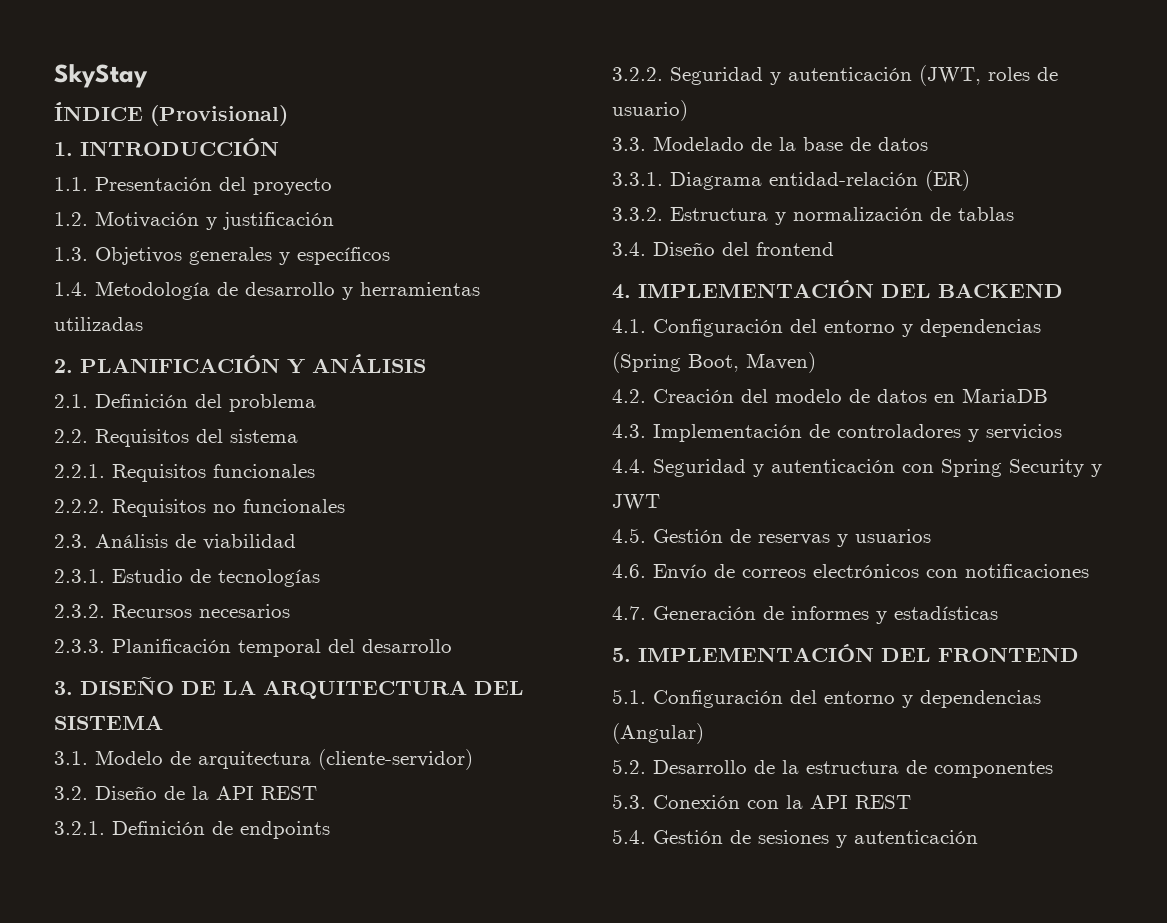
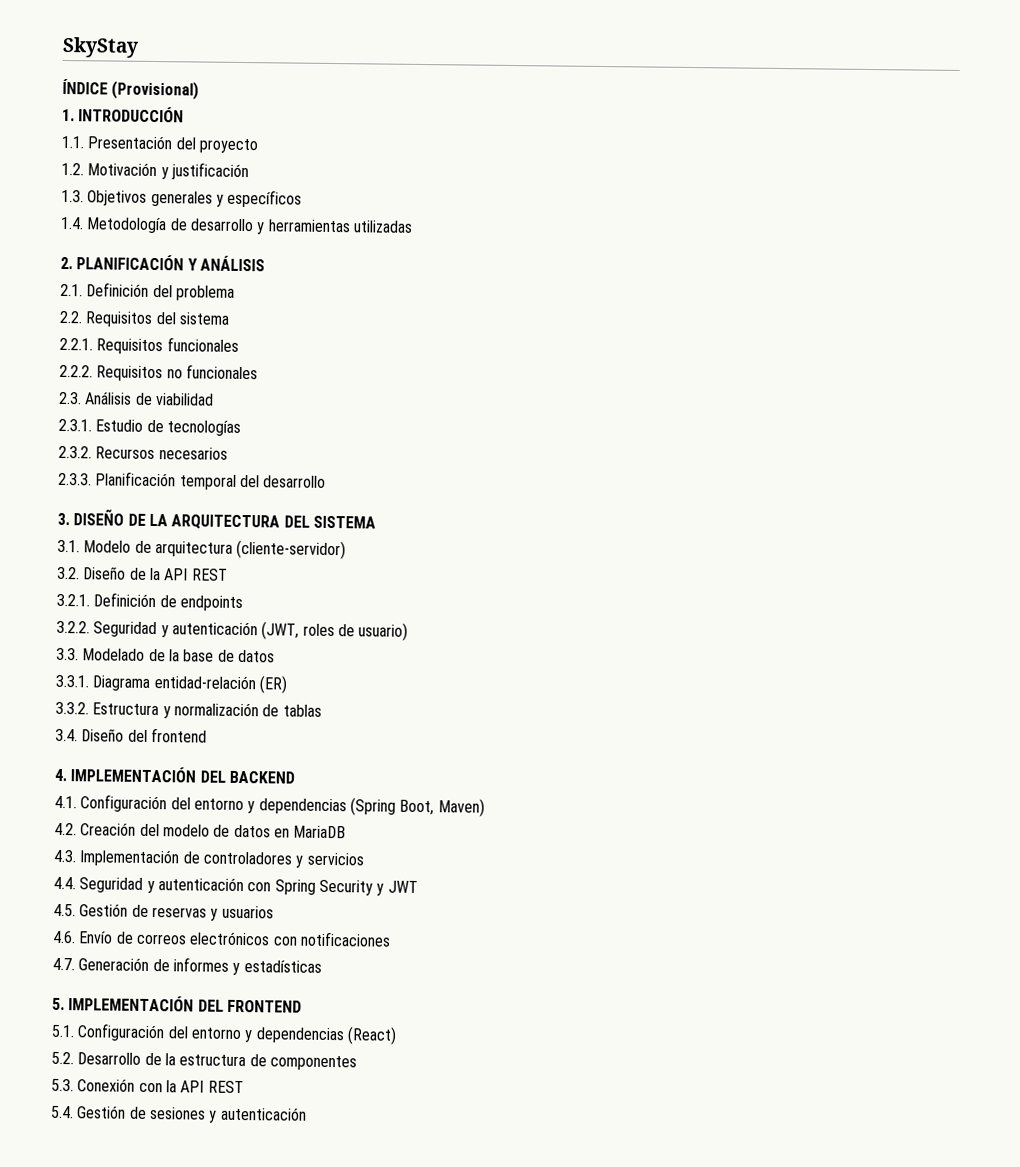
[612,723,704,744] (Angular) -> [346,1026,397,1045] (React)

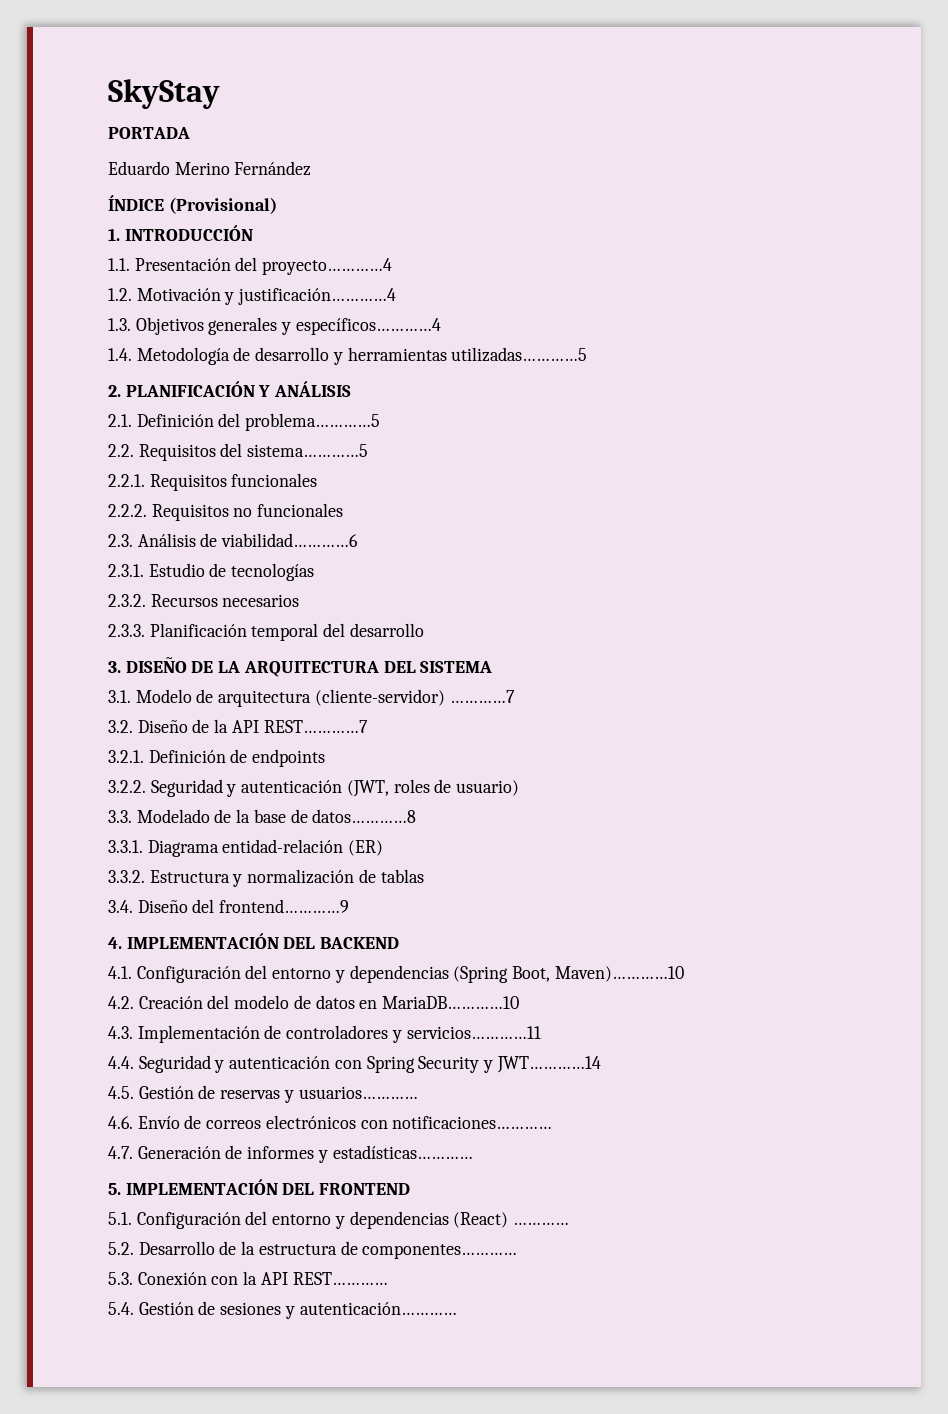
(139, 47) none -> [108,127,190,139] [108,161,312,176] // PORTADA // Eduardo Merino Fernández
[198,138,258,154] proyecto -> [262,258,393,275] proyecto…………4
[170,162,249,181] justificación -> [238,288,397,305] justificación…………4
[227,189,303,208] específicos -> [295,318,441,335] específicos…………4
[352,220,413,233] utilizadas -> [451,347,588,362] utilizadas…………5
[175,285,235,301] problema -> [245,413,381,431] problema…………5
[178,312,230,325] sistema -> [247,444,369,457] sistema…………5
[154,393,214,406] viabilidad -> [221,533,359,547] viabilidad…………6
(347, 549) none -> [449,690,515,703] …………7
[191,568,228,581] REST -> [263,720,368,733] REST…………7
[237,649,275,663] datos -> [312,809,417,823] datos…………8
[150,727,207,743] frontend -> [219,899,350,913] frontend…………9
[437,798,485,817] Maven) -> [554,966,684,982] Maven)…………10
[293,825,347,839] MariaDB -> [382,996,520,1009] MariaDB…………10
[306,852,364,866] servicios -> [406,1026,541,1039] servicios…………11
[387,880,418,893] JWT -> [496,1056,601,1073] JWT…………14
[221,905,274,919] usuarios -> [298,1086,418,1099] usuarios…………
[299,931,391,947] notificaciones -> [392,1116,553,1129] notificaciones…………
[243,960,322,973] estadísticas -> [332,1145,473,1159] estadísticas…………
(397, 1035) none -> [513,1222,570,1225] …………
[269,1055,357,1071] componentes -> [362,1244,518,1259] componentes…………
[207,1080,244,1094] REST -> [292,1272,388,1285] REST…………
[219,1106,307,1121] autenticación -> [299,1302,457,1315] autenticación…………

